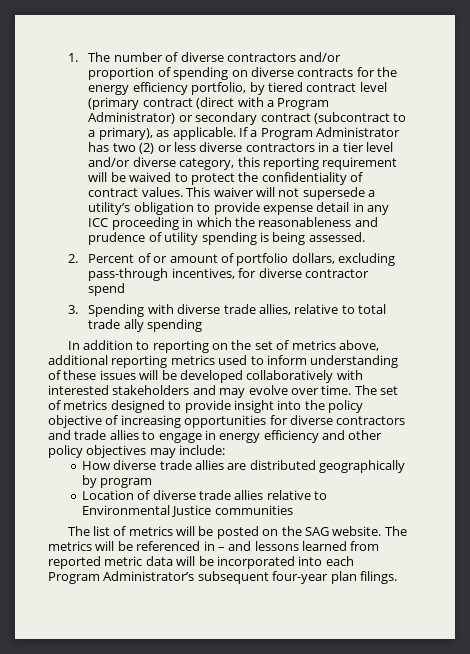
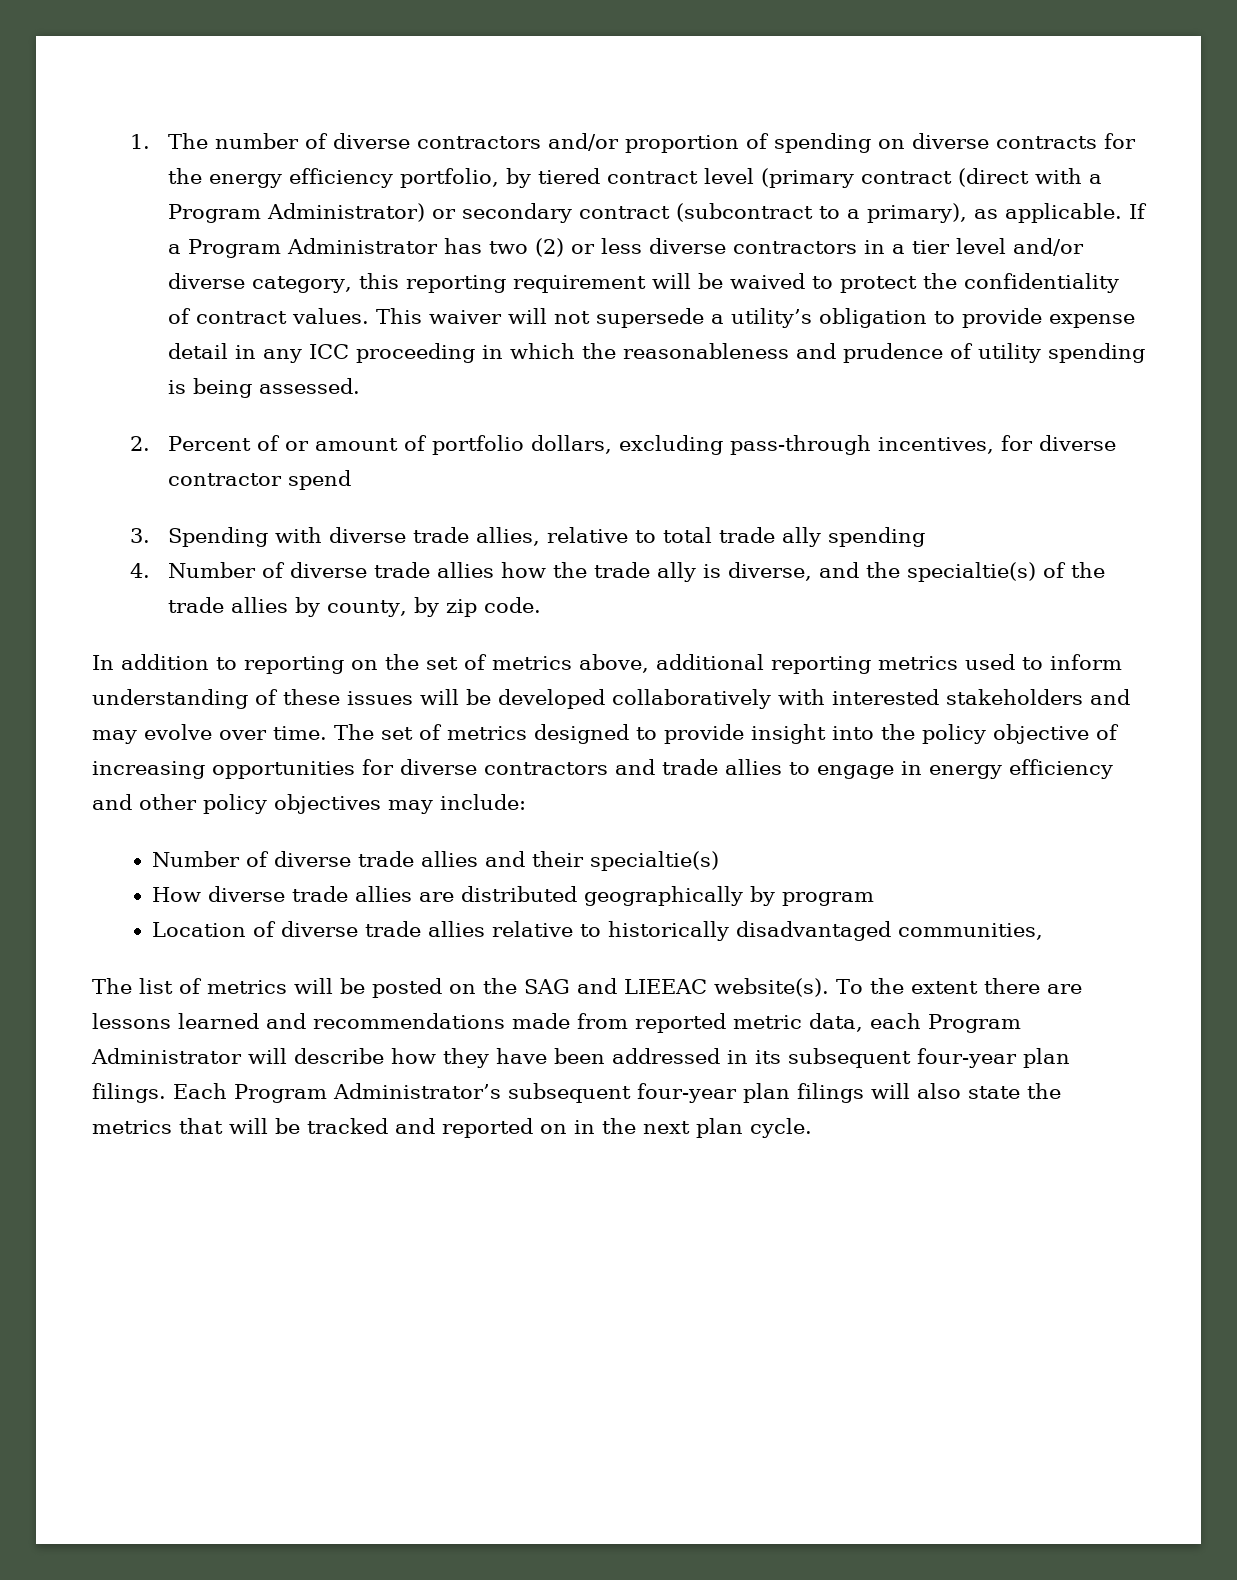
(203, 325) none -> [129,562,1105,582] [167,597,541,617] // 4. Number of diverse trade allies how the trade ally is diverse, and the specialtie(s) of the trade allies by county, by zip code.
(226, 450) none -> [152,851,720,871] // Number of diverse trade allies and their specialtie(s)
[81,505,293,517] Environmental Justice communities -> [608,921,1044,941] historically disadvantaged communities,
[332,526,407,536] [48,541,380,551] [48,556,354,569] website. The metrics will be referenced in – and lessons learned from reported metric data will be incorporated into each -> [577,978,1082,997] [92,1013,1021,1033] [91,1048,1070,1068] [92,1083,227,1103] and LIEEAC website(s). To the extent there are lessons learned and recommendations made from reported metric data, each Program Administrator will describe how they have been addressed in its subsequent four-year plan filings. Each
[359,571,397,584] filings. -> [797,1083,1061,1103] [92,1118,812,1138] filings will also state the metrics that will be tracked and reported on in the next plan cycle.

